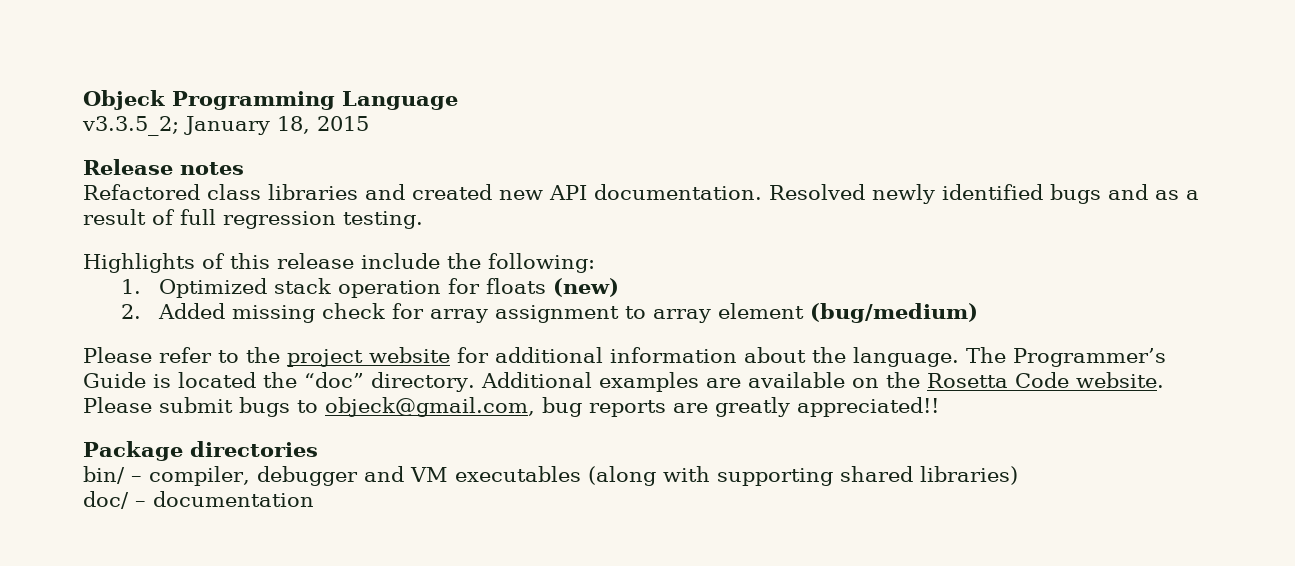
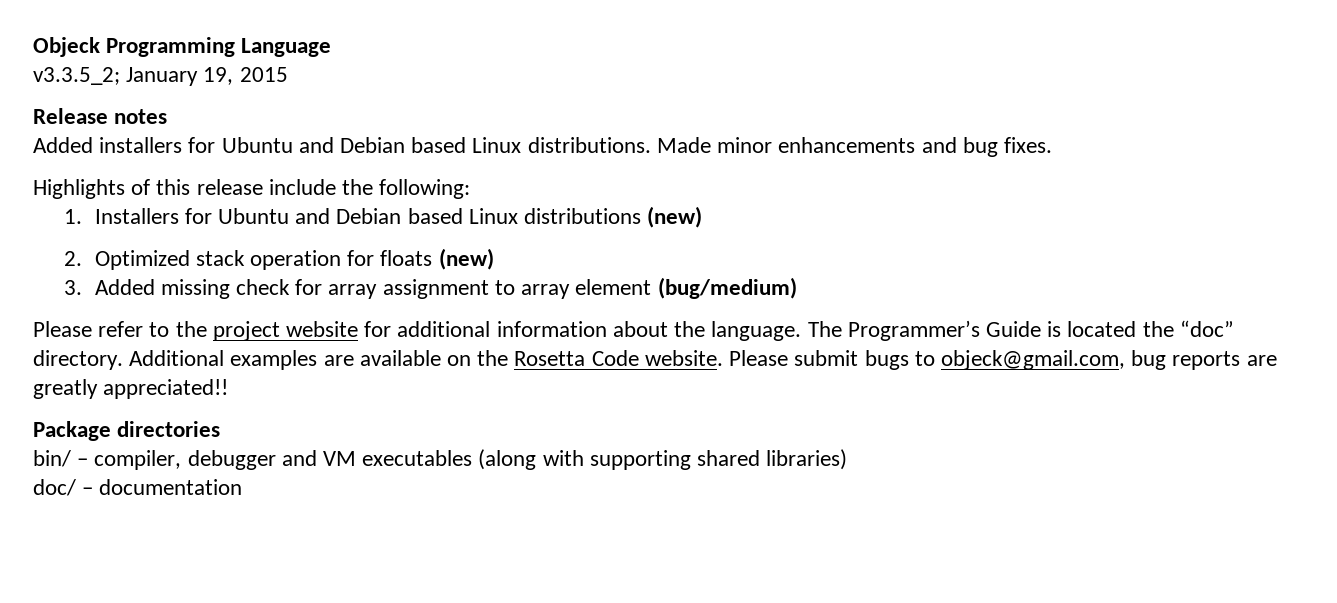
[277,116,310,134] 18, -> [203,67,234,85] 19,
[83,184,1199,204] [83,209,423,229] Refactored class libraries and created new API documentation. Resolved newly identified bugs and as a result of full regression testing. -> [33,137,1052,157] Added installers for Ubuntu and Debian based Linux distributions. Made minor enhancements and bug fixes.
(142, 286) none -> [94,206,703,228] [63,251,82,266] Installers for Ubuntu and Debian based Linux distributions (new) // 2.
[121,304,142,319] 2. -> [63,280,82,295] 3.

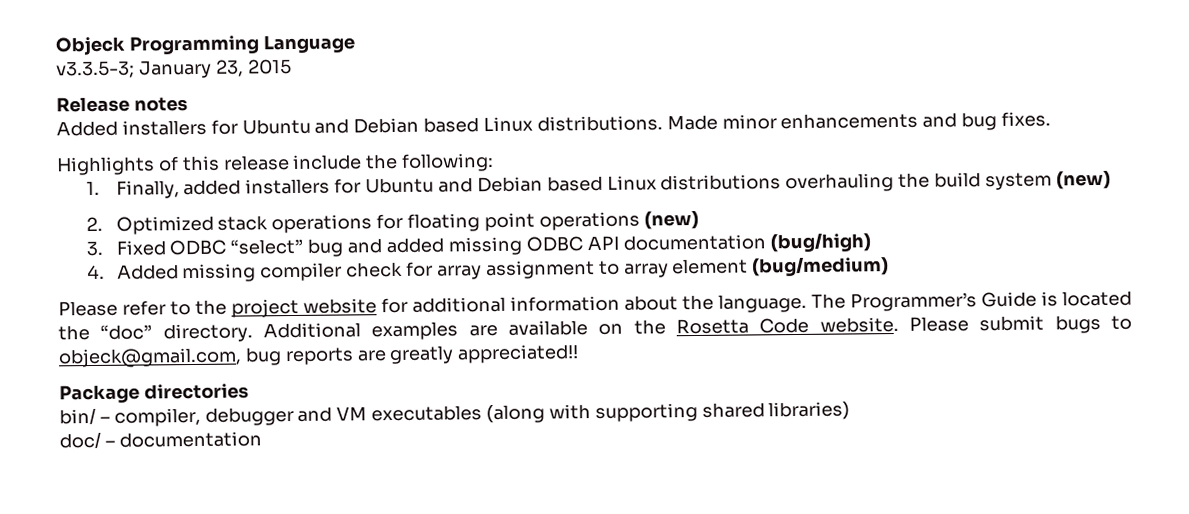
[33,67,234,86] v3.3.5_2; January 19, -> [56,59,244,79] v3.3.5-3; January 23,
[94,208,179,224] Installers -> [115,178,331,199] Finally, added installers
(642, 216) none -> [785,172,1052,193] overhauling the build system
[250,248,494,270] [63,280,82,295] operation for floats (new) // 3. -> [271,210,699,234] [86,232,872,257] [87,264,106,280] operations for floating point operations (new) // 3. Fixed ODBC “select” bug and added missing ODBC API documentation (bug/high) // 4.
(230, 289) none -> [260,262,343,282] compiler

